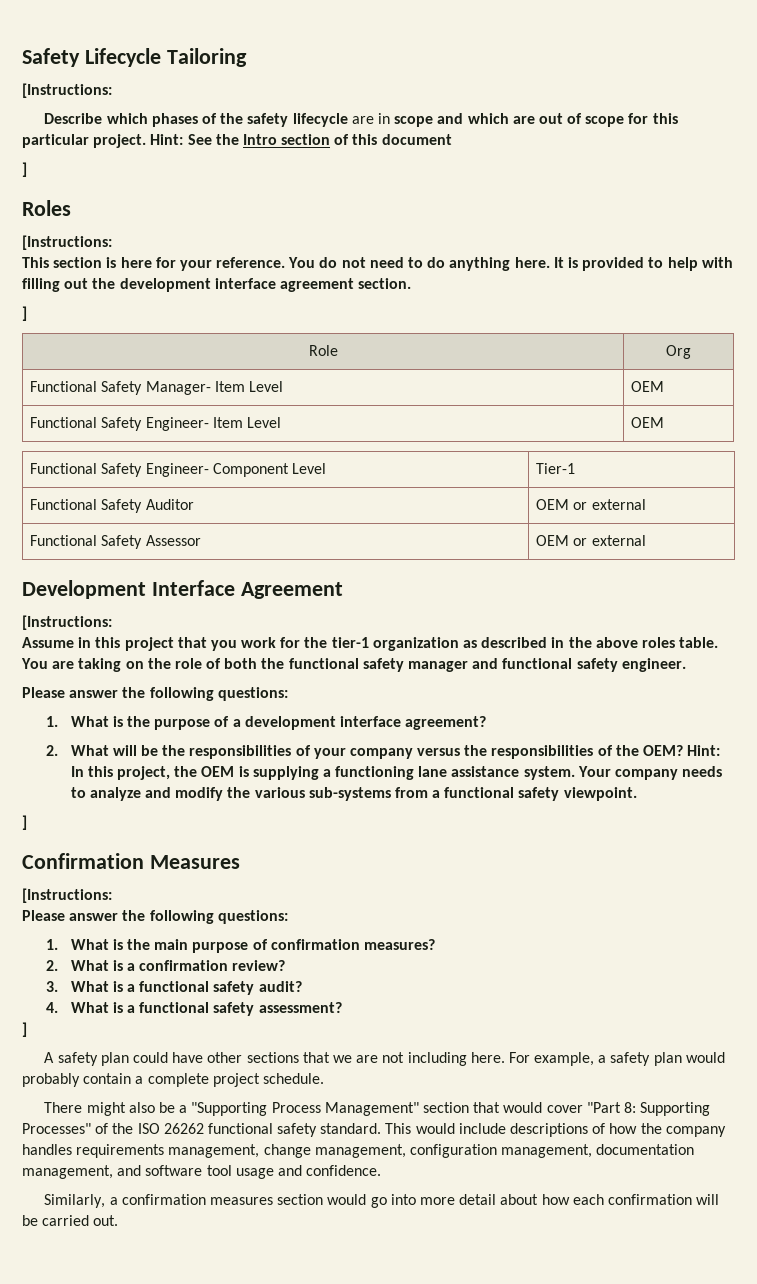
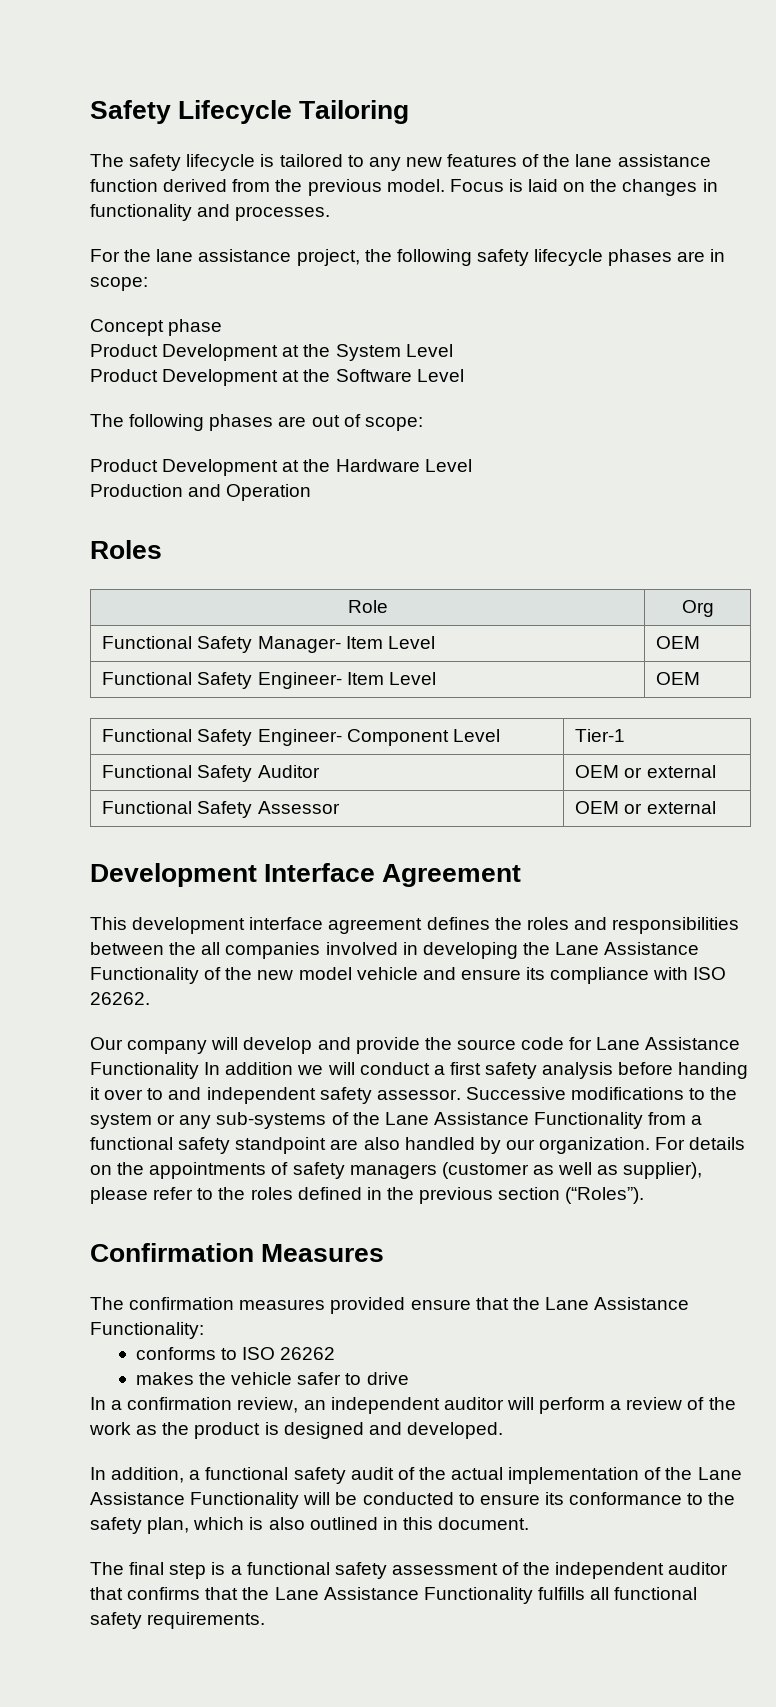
[22,83,112,98] [44,113,348,127] [Instructions: // Describe which phases of the safety lifecycle -> [90,154,711,171] [90,179,718,196] [90,204,331,221] [90,249,673,266] The safety lifecycle is tailored to any new features of the lane assistance function derived from the previous model. Focus is laid on the changes in functionality and processes. // For the lane assistance project, the following safety lifecycle phases
[394,113,678,127] [22,134,452,148] [22,162,27,177] [22,200,71,216] [22,235,112,250] [22,257,733,271] [22,278,412,292] [22,306,27,321] scope and which are out of scope for this particular project. Hint: See the Intro section of this document // ] // Roles // [Instructions: // This section is here for your reference. You do not need to do anything here. It is provided to help with filling out the development interface agreement section. // ] -> [90,277,148,291] [90,319,223,336] [90,344,453,361] [90,369,464,386] [90,414,423,431] [90,459,472,476] [90,484,312,501] [90,540,162,559] scope: // Concept phase // Product Development at the System Level // Product Development at the Software Level // The following phases are out of scope: // Product Development at the Hardware Level // Production and Operation // Roles
[22,615,112,630] [22,637,719,651] [21,658,686,672] [22,687,288,701] [46,716,487,730] [46,745,721,759] [70,766,723,780] [70,787,637,801] [22,815,27,830] [22,853,240,869] [22,888,112,903] [22,910,288,924] [46,939,435,953] [46,960,286,971] [46,981,302,995] [46,1002,342,1016] [22,1022,27,1037] [44,1052,725,1066] [22,1073,324,1087] [44,1102,711,1116] [22,1123,726,1137] [22,1144,695,1158] [22,1165,382,1179] [44,1194,720,1208] [22,1215,119,1226] [Instructions: // Assume in this project that you work for the tier-1 organization as described in the above roles table. You are taking on the role of both the functional safety manager and functional safety engineer. // Please answer the following questions: // 1. What is the purpose of a development interface agreement? // 2. What will be the responsibilities of your company versus the responsibilities of the OEM? Hint: In this project, the OEM is supplying a functioning lane assistance system. Your company needs to analyze and modify the various sub-systems from a functional safety viewpoint. // ] // Confirmation Measures // [Instructions: // Please answer the following questions: // 1. What is the main purpose of confirmation measures? // 2. What is a confirmation review? // 3. What is a functional safety audit? // 4. What is a functional safety assessment? // ] // A safety plan could have other sections that we are not including here. For example, a safety plan would probably contain a complete project schedule. // There might also be a "Supporting Process Management" section that would cover "Part 8: Supporting Processes" of the ISO 26262 functional safety standard. This would include descriptions of how the company handles requirements management, change management, configuration management, documentation management, and software tool usage and confidence. // Similarly, a confirmation measures section would go into more detail about how each confirmation will be carried out. -> [90,917,740,934] [90,942,700,959] [90,967,727,984] [90,992,150,1005] [90,1037,741,1054] [90,1062,749,1079] [90,1087,738,1104] [90,1112,703,1129] [90,1137,746,1154] [90,1162,703,1179] [90,1187,645,1204] [90,1243,385,1262] [90,1297,690,1314] [90,1322,204,1339] [135,1347,336,1360] [135,1372,409,1385] [90,1397,736,1414] [89,1422,503,1439] [90,1467,742,1484] [90,1492,736,1509] [90,1517,530,1534] [90,1562,729,1579] [90,1587,698,1604] [90,1612,266,1629] This development interface agreement defines the roles and responsibilities between the all companies involved in developing the Lane Assistance Functionality of the new model vehicle and ensure its compliance with ISO 26262. // Our company will develop and provide the source code for Lane Assistance Functionality In addition we will conduct a first safety analysis before handing it over to and independent safety assessor. Successive modifications to the system or any sub-systems of the Lane Assistance Functionality from a functional safety standpoint are also handled by our organization. For details on the appointments of safety managers (customer as well as supplier), please refer to the roles defined in the previous section (“Roles”). // Confirmation Measures // The confirmation measures provided ensure that the Lane Assistance Functionality: // conforms to ISO 26262 // makes the vehicle safer to drive // In a confirmation review, an independent auditor will perform a review of the work as the product is designed and developed. // In addition, a functional safety audit of the actual implementation of the Lane Assistance Functionality will be conducted to ensure its conformance to the safety plan, which is also outlined in this document. // The final step is a functional safety assessment of the independent auditor that confirms that the Lane Assistance Functionality fulfills all functional safety requirements.

